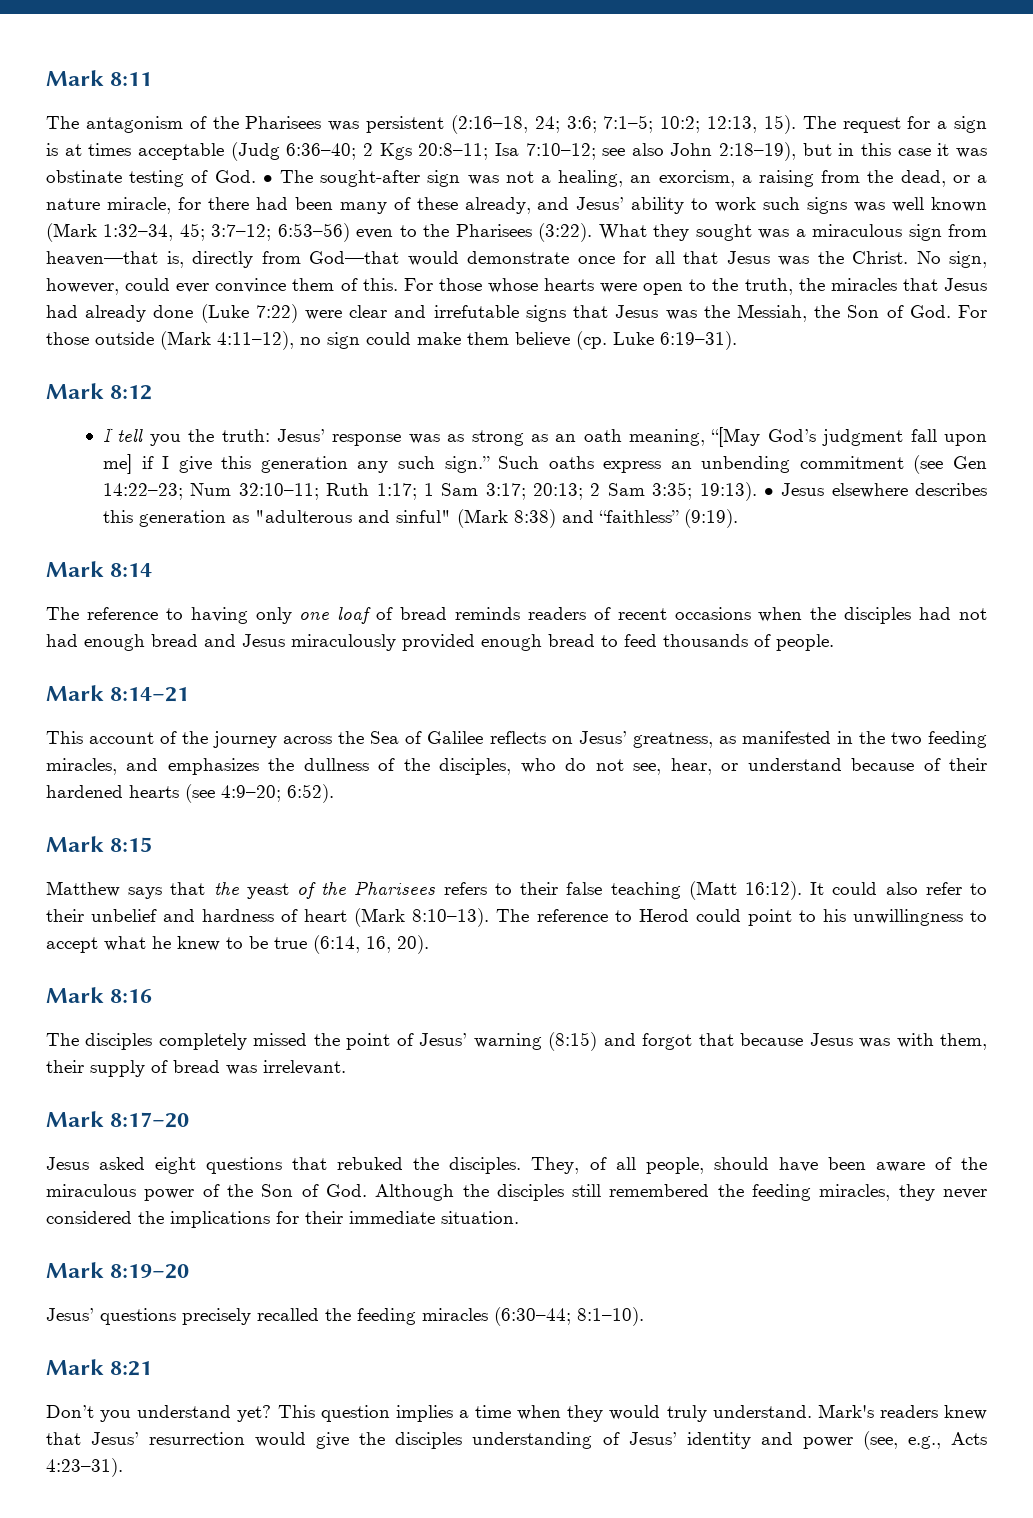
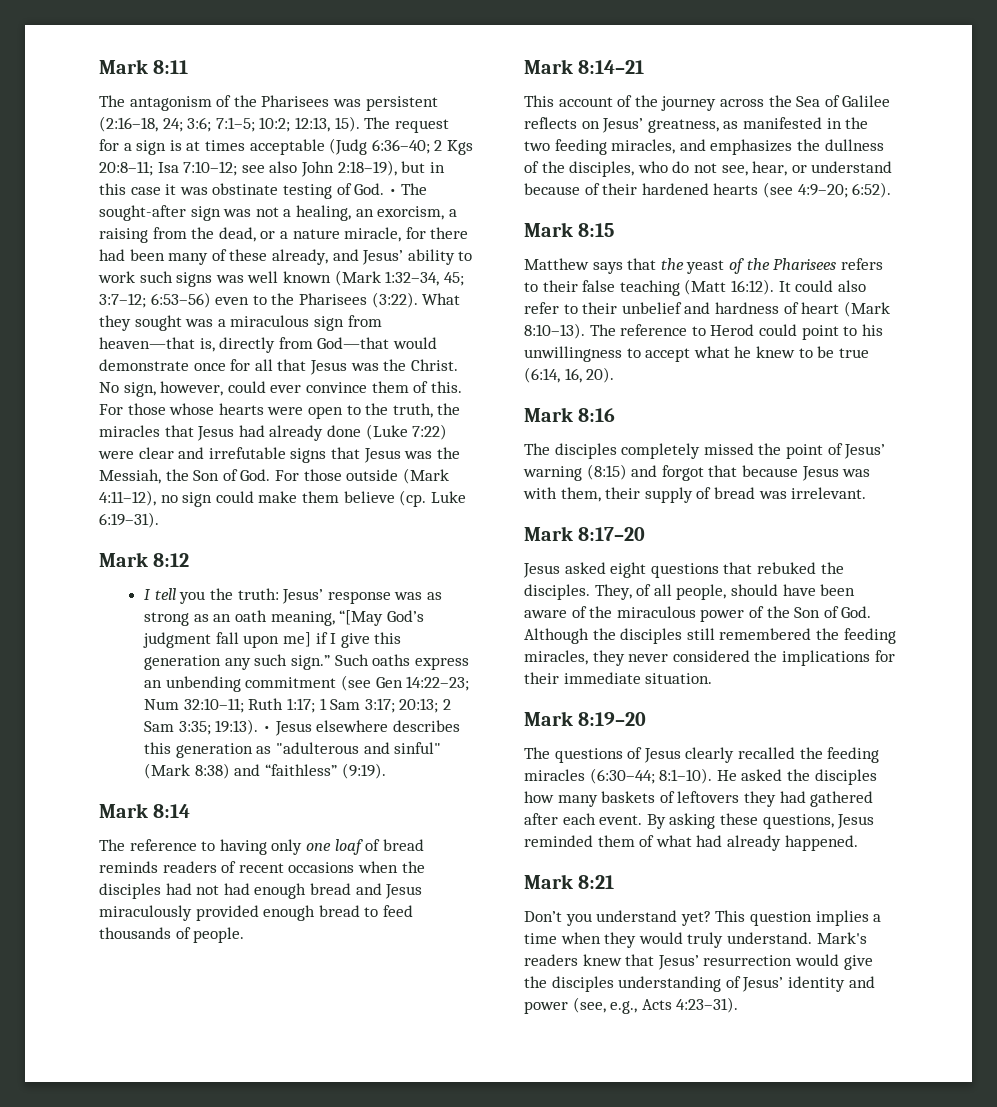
[46,1308,251,1325] Jesus’ questions precisely -> [524,747,735,763] The questions of Jesus clearly
(644, 1316) none -> [716,769,877,785] [524,791,874,807] [524,813,875,829] [524,835,858,851] He asked the disciples how many baskets of leftovers they had gathered after each event. By asking these questions, Jesus reminded them of what had already happened.

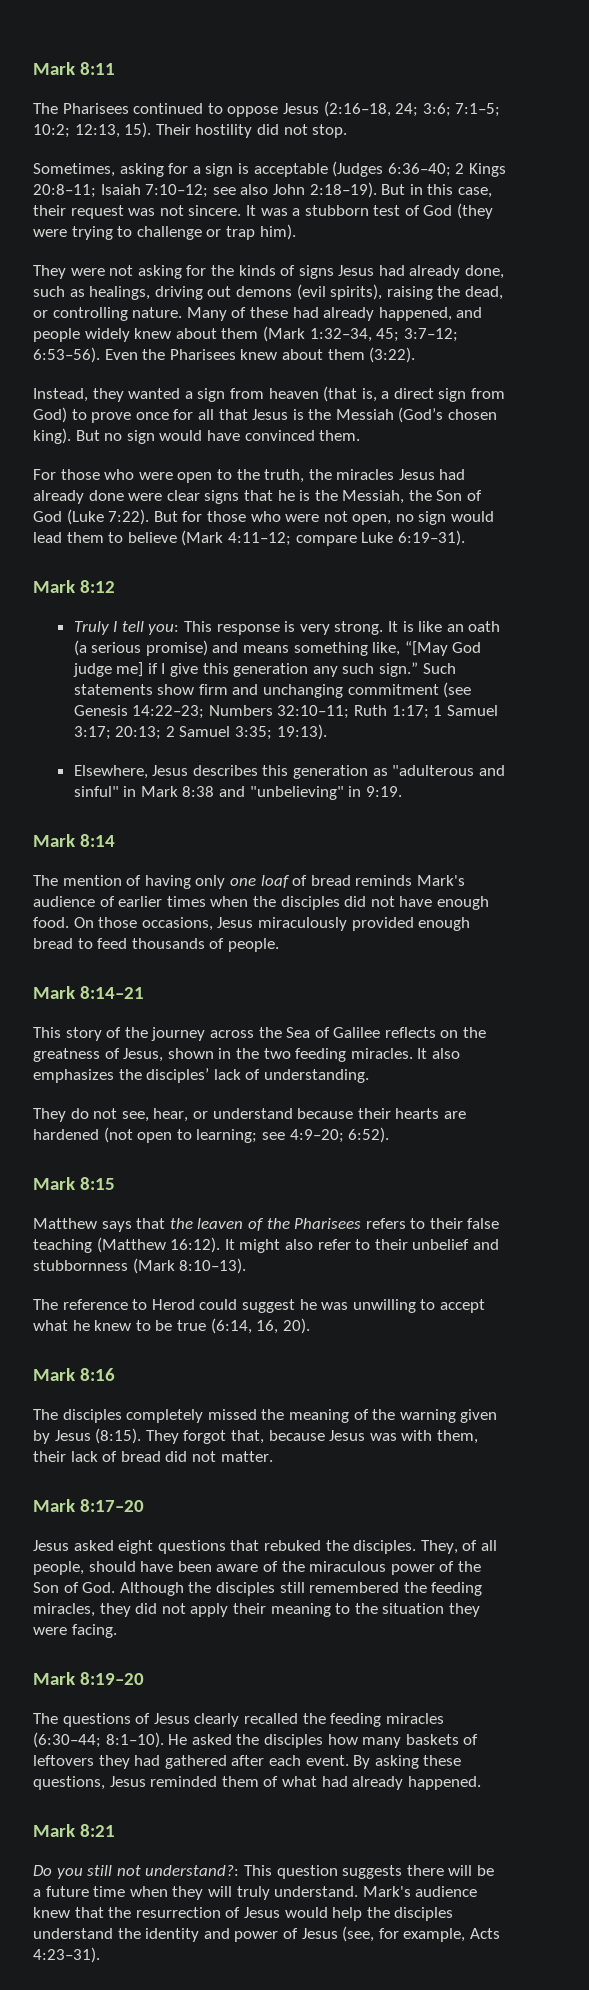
[129,95,438,111] antagonism of the Pharisees was persistent -> [62,103,319,117] Pharisees continued to oppose Jesus
[364,117,449,133] [99,138,473,155] [99,160,445,177] [99,183,428,199] [99,205,457,221] [99,227,469,243] [99,249,473,265] [98,270,464,287] [99,292,461,308] [99,315,382,331] [99,337,437,353] [99,359,189,371] The request for a sign is at times acceptable (Judg 6:36–40; 2 Kgs 20:8–11; Isa 7:10–12; see also John 2:18–19), but in this case it was obstinate testing of God. • The sought-after sign was not a healing, an exorcism, a raising from the dead, or a nature miracle, for there had been many of these already, and Jesus’ ability to work such signs was well known (Mark 1:32–34, 45; 3:7–12; 6:53–56) even to the Pharisees (3:22). What they sought was a miraculous sign from heaven—that is, directly from God—that would demonstrate -> [155,124,348,138] [33,161,506,177] [33,182,492,198] [33,203,494,219] [33,224,296,240] [33,265,505,279] [33,284,503,300] [33,307,483,321] [33,326,458,342] [33,347,416,363] [33,386,506,402] [33,407,132,423] Their hostility did not stop. // Sometimes, asking for a sign is acceptable (Judges 6:36–40; 2 Kings 20:8–11; Isaiah 7:10–12; see also John 2:18–19). But in this case, their request was not sincere. It was a stubborn test of God (they were trying to challenge or trap him). // They were not asking for the kinds of signs Jesus had already done, such as healings, driving out demons (evil spirits), raising the dead, or controlling nature. Many of these had already happened, and people widely knew about them (Mark 1:32–34, 45; 3:7–12; 6:53–56). Even the Pharisees knew about them (3:22). // Instead, they wanted a sign from heaven (that is, a direct sign from God) to prove
[350,359,458,371] [99,381,462,397] [99,403,264,415] was the Christ. No sign, however, could ever convince them of this. For those whose hearts -> [292,407,498,423] [33,428,361,444] [33,469,135,480] is the Messiah (God’s chosen king). But no sign would have convinced them. // For those who
[164,425,194,437] that -> (395, 474) none
[365,424,448,440] [98,447,433,463] (Luke 7:22) were clear and irrefutable signs that Jesus was -> [128,490,311,504] were clear signs that he is
[240,468,449,484] [99,490,427,507] God. For those outside (Mark 4:11–12), no sign could make them believe (cp. -> [33,509,495,525] [33,530,357,546] God (Luke 7:22). But for those who were not open, no sign would lead them to believe (Mark 4:11–12; compare
(190, 560) none -> [73,621,109,635] Truly
[179,588,443,604] [144,610,424,626] [143,632,280,648] you the truth: Jesus’ response was as strong as an oath meaning, “[May God’s judgment fall upon -> [148,621,501,635] [73,640,482,656] [72,663,112,677] you: This response is very strong. It is like an oath (a serious promise) and means something like, “[May God judge
[372,654,469,670] [144,675,470,692] [144,699,180,710] oaths express an unbending commitment (see Gen 14:22–23; Num -> [73,682,472,698] [73,705,273,719] statements show firm and unchanging commitment (see Genesis 14:22–23; Numbers
[330,699,361,710] Sam -> [446,705,498,716] Samuel
[144,721,175,732] Sam -> [179,726,231,737] Samuel
[263,720,389,736] • Jesus elsewhere -> [73,765,189,779] // Elsewhere, Jesus
[144,763,386,779] (Mark 8:38) and “faithless” (9:19). -> [123,786,402,800] in Mark 8:38 and "unbelieving" in 9:19.
[129,839,216,851] reference to -> [62,875,142,886] mention of
[162,861,425,873] [99,883,382,899] readers of recent occasions when the disciples had not had enough bread and -> [416,875,465,886] [33,896,489,910] [33,917,213,931] Mark's audience of earlier times when the disciples did not have enough food. On those occasions,
[558,97,613,107] account -> [65,1027,102,1041] story
[602,117,869,133] [524,139,884,155] [524,161,668,177] Jesus’ greatness, as manifested in the two feeding miracles, and emphasizes the dullness of the disciples, who -> [463,1027,487,1038] [33,1048,460,1062] [33,1068,369,1083] [33,1108,66,1122] the greatness of Jesus, shown in the two feeding miracles. It also emphasizes the disciples’ lack of understanding. // They
[584,182,793,198] of their hardened hearts (see -> [357,1108,466,1119] [33,1127,285,1143] their hearts are hardened (not open to learning; see
[686,260,725,274] yeast -> [197,1218,244,1229] leaven
[684,279,727,295] (Matt -> [96,1237,166,1253] (Matthew
[795,280,834,292] could -> [239,1239,281,1253] might
[714,302,840,314] hardness of heart -> [33,1260,128,1271] stubbornness
(585, 331) none -> (247, 1266) //
[801,324,883,340] [524,346,622,362] point to his unwillingness -> [241,1299,416,1313] suggest he was unwilling
[785,443,886,459] [523,464,738,481] point of Jesus’ warning (8:15) and forgot that -> [288,1409,498,1423] [33,1428,264,1444] meaning of the warning given by Jesus (8:15). They forgot that,
[644,487,867,503] supply of bread was irrelevant. -> [70,1451,273,1462] lack of bread did not matter.
[628,650,895,666] [524,672,713,684] never considered the implications for their immediate situation. -> [135,1603,480,1617] [33,1624,117,1638] did not apply their meaning to the situation they were facing.
[524,910,882,926] Don’t you understand yet? This question implies a -> [33,1865,494,1879] [33,1886,89,1897] Do you still not understand?: This question suggests there will be a future
[638,932,683,944] would -> [207,1886,232,1897] will
[524,954,578,966] readers -> [415,1886,478,1897] audience
[657,954,873,970] [524,976,875,992] [524,997,638,1014] Jesus’ resurrection would give the disciples understanding of Jesus’ identity and power (see, e.g., -> [108,1907,454,1921] [33,1926,466,1942] the resurrection of Jesus would help the disciples understand the identity and power of Jesus (see, for example,

